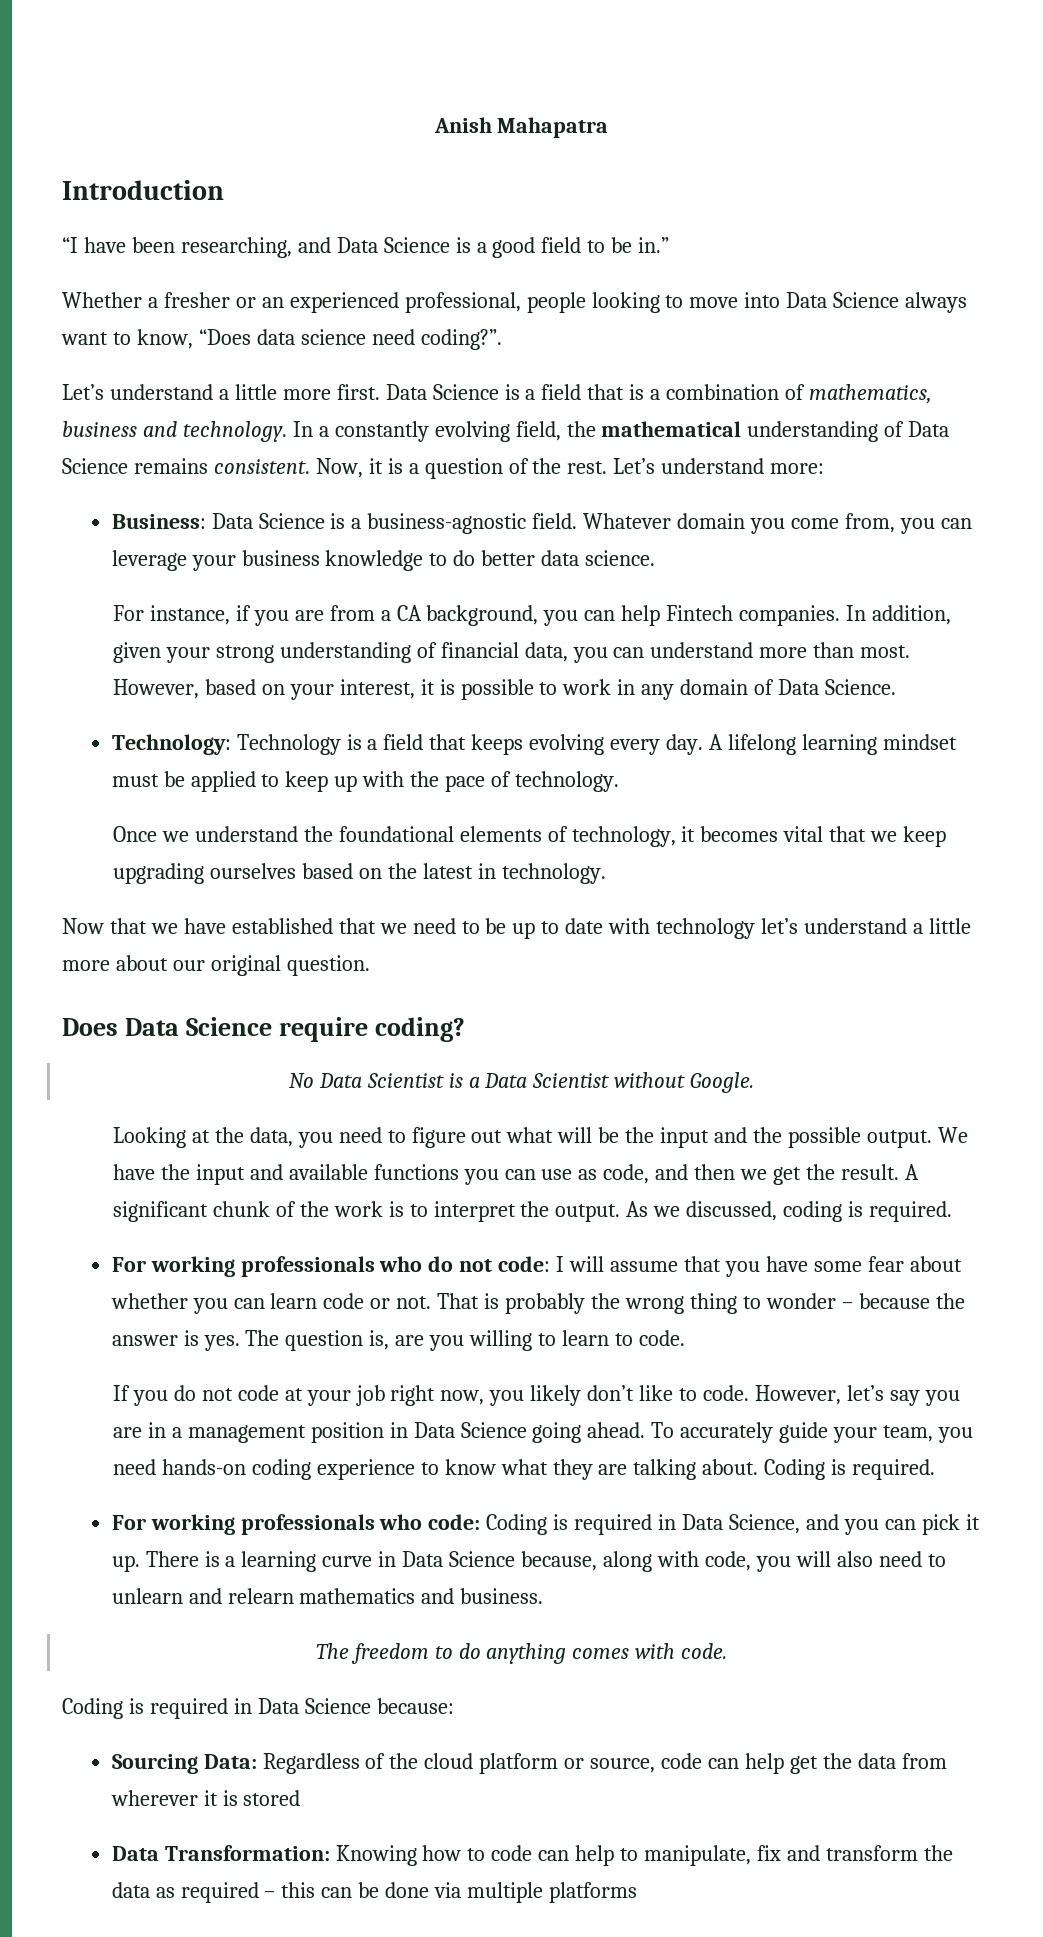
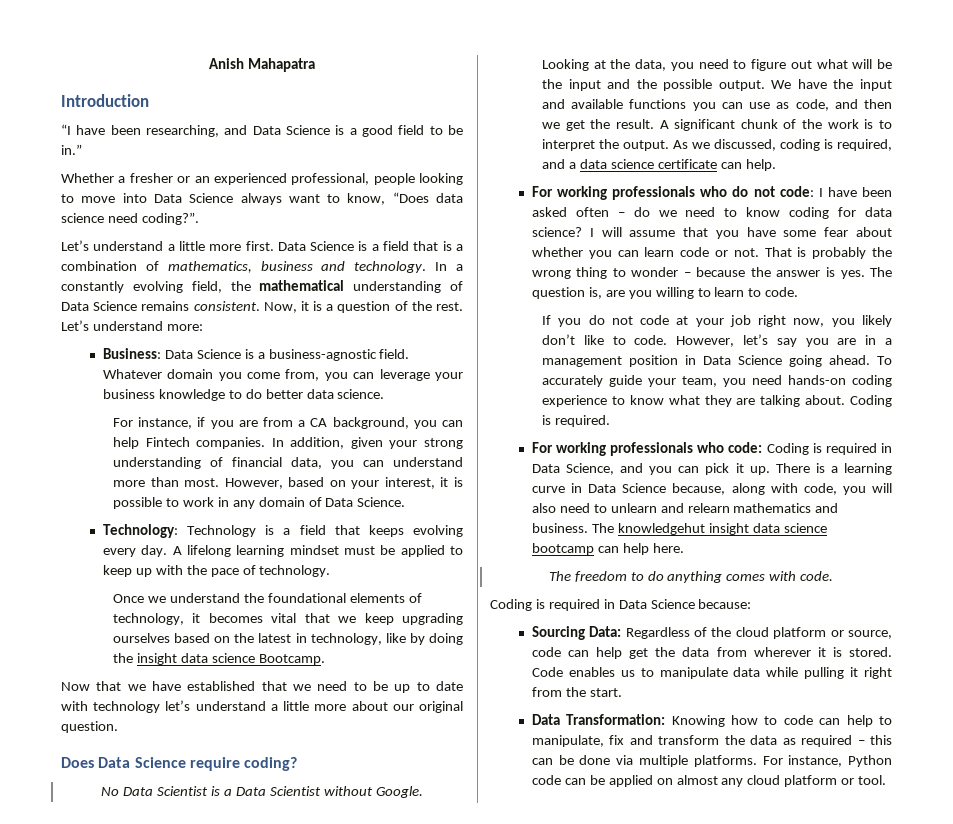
[501,863,606,884] technology. -> [310,633,463,645] [113,653,325,665] technology, like by doing the insight data science Bootcamp.
[869,1201,953,1222] required. -> [837,139,892,151] [542,159,776,171] required, and a data science certificate can help.
(565, 1264) none -> [827,187,892,197] [531,207,892,219] [531,227,594,237] have been asked often – do we need to know coding for data science? I
(544, 1596) none -> [591,523,827,535] [531,543,684,555] The knowledgehut insight data science bootcamp can help here.
[243,1790,301,1806] stored -> [849,647,893,657] [531,667,892,679] [531,687,622,697] stored. Code enables us to manipulate data while pulling it right from the start.
[549,1882,638,1903] platforms -> [693,755,892,767] [531,775,887,787] platforms. For instance, Python code can be applied on almost any cloud platform or tool.

